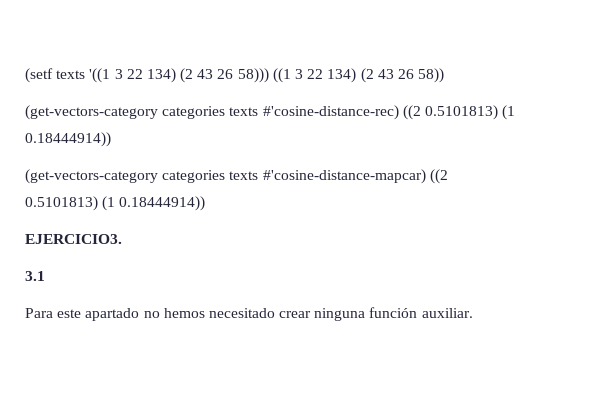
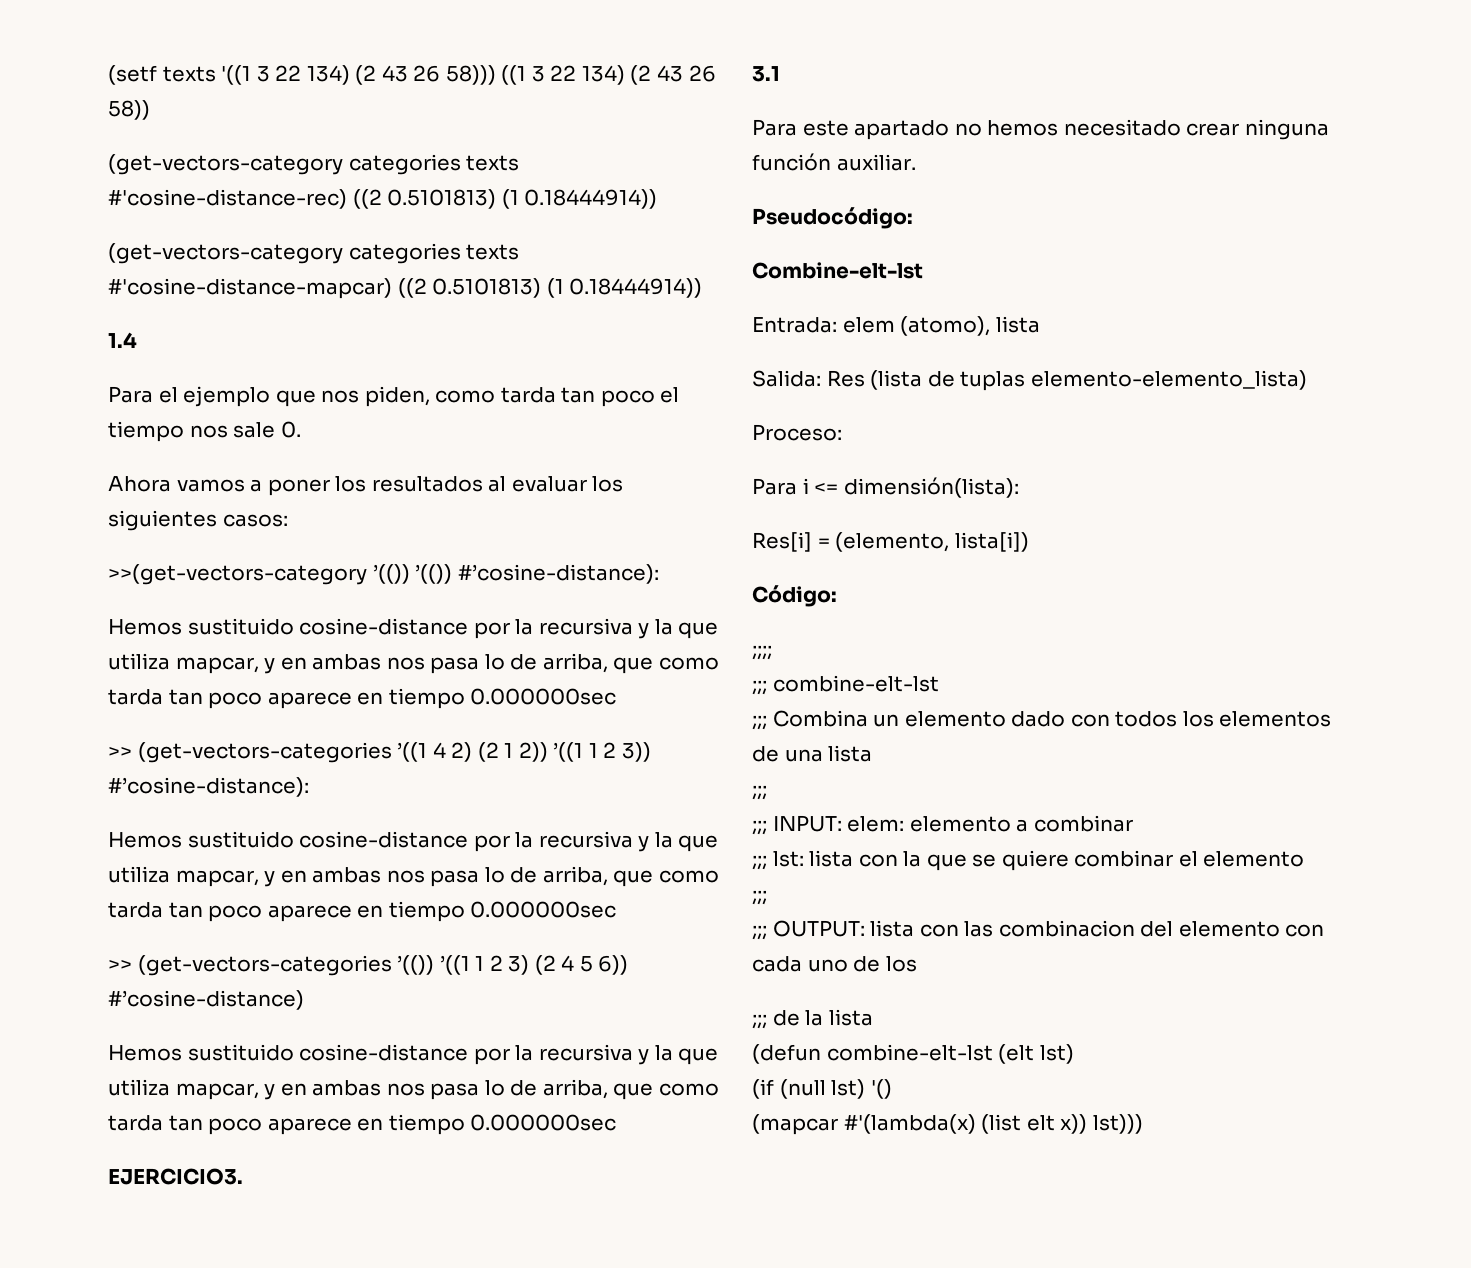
(206, 203) none -> [108,332,137,348] [108,386,680,407] [108,421,301,442] [108,476,624,496] [108,510,288,531] [108,564,659,585] [108,618,719,639] [108,653,719,674] [108,688,617,709] [108,742,651,763] [108,777,309,797] [108,831,719,852] [108,866,719,887] [108,901,617,922] [108,955,629,976] [108,990,304,1010] [108,1044,719,1065] [108,1079,719,1100] [108,1114,617,1135] // 1.4 // Para el ejemplo que nos piden, como tarda tan poco el tiempo nos sale 0. // Ahora vamos a poner los resultados al evaluar los siguientes casos: // >>(get-vectors-category ’(()) ’(()) #’cosine-distance): // Hemos sustituido cosine-distance por la recursiva y la que utiliza mapcar, y en ambas nos pasa lo de arriba, que como tarda tan poco aparece en tiempo 0.000000sec // >> (get-vectors-categories ’((1 4 2) (2 1 2)) ’((1 1 2 3)) #’cosine-distance): // Hemos sustituido cosine-distance por la recursiva y la que utiliza mapcar, y en ambas nos pasa lo de arriba, que como tarda tan poco aparece en tiempo 0.000000sec // >> (get-vectors-categories ’(()) ’((1 1 2 3) (2 4 5 6)) #’cosine-distance) // Hemos sustituido cosine-distance por la recursiva y la que utiliza mapcar, y en ambas nos pasa lo de arriba, que como tarda tan poco aparece en tiempo 0.000000sec
(473, 313) none -> [752,207,913,229] [752,262,923,279] [752,316,1040,336] [752,370,1307,391] [752,424,842,441] [752,477,1019,498] [752,532,1029,552] [752,585,837,607] [752,645,772,660] [752,675,939,695] [752,710,1332,730] [752,745,873,762] [752,785,767,800] [752,815,1133,835] [752,850,1305,871] [752,890,767,905] [752,920,1325,940] [752,956,917,972] [752,1009,873,1029] [752,1044,1074,1064] [752,1079,892,1099] [752,1114,1143,1135] // Pseudocódigo: // Combine-elt-lst // Entrada: elem (atomo), lista // Salida: Res (lista de tuplas elemento-elemento_lista) // Proceso: // Para i <= dimensión(lista): // Res[i] = (elemento, lista[i]) // Código: // ;;;; // ;;; combine-elt-lst // ;;; Combina un elemento dado con todos los elementos de una lista // ;;; // ;;; INPUT: elem: elemento a combinar // ;;; lst: lista con la que se quiere combinar el elemento // ;;; // ;;; OUTPUT: lista con las combinacion del elemento con cada uno de los // ;;; de la lista // (defun combine-elt-lst (elt lst) // (if (null lst) '() // (mapcar #'(lambda(x) (list elt x)) lst)))

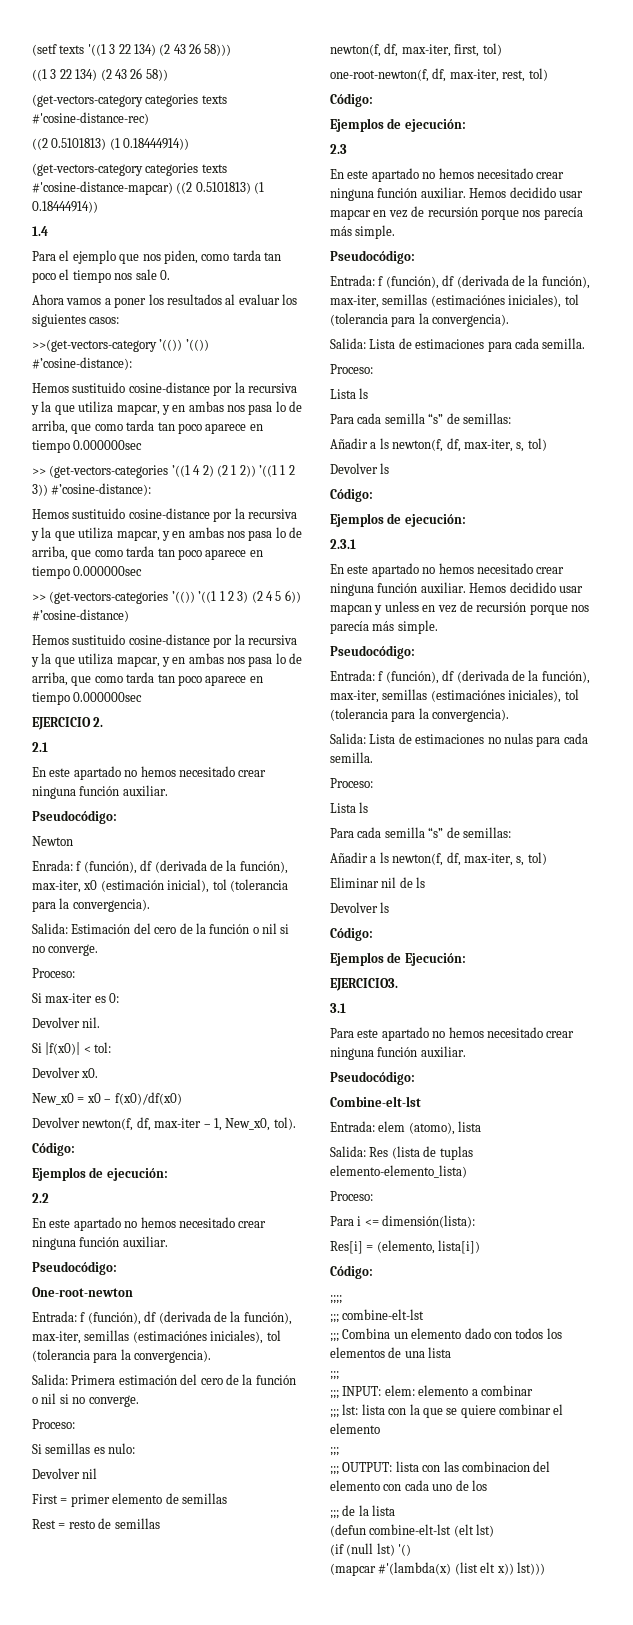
(496, 75) none -> (232, 50) //
(347, 199) none -> (149, 118) //
(617, 1122) none -> [32,717,104,730] [32,742,48,752] [32,766,267,780] [32,785,168,799] [32,810,117,824] [32,836,73,846] [32,860,288,874] [32,879,288,893] [32,898,150,912] [32,923,290,934] [32,944,99,956] [32,968,75,978] [32,993,120,1003] [32,1017,101,1028] [32,1042,112,1055] [32,1067,99,1078] [32,1092,182,1105] [32,1117,296,1131] [32,1142,75,1156] [32,1167,168,1181] [32,1193,49,1203] [32,1217,267,1231] [32,1236,168,1250] [32,1261,117,1275] [32,1287,133,1297] [32,1311,292,1325] [32,1330,281,1344] [32,1349,212,1363] [32,1374,296,1385] [32,1393,139,1407] [32,1419,75,1429] [32,1443,136,1454] [32,1468,98,1479] [32,1493,227,1507] [32,1518,160,1529] [330,43,502,57] [330,68,548,82] [330,93,373,107] [330,118,466,132] [330,144,347,154] [330,168,565,182] [330,187,583,201] [330,206,583,220] [330,225,396,239] [330,250,415,264] [330,275,590,289] [330,294,579,308] [330,313,510,327] [330,338,586,352] [330,364,373,374] [330,388,369,399] [330,413,511,424] [330,438,547,452] [330,463,390,474] [330,488,373,502] [330,513,466,527] [330,539,356,549] [330,563,565,577] [330,582,583,596] [330,601,589,615] [330,620,438,634] [330,645,415,659] [330,670,590,684] [330,689,579,703] [330,708,510,722] [330,733,588,747] [330,752,373,763] [330,778,373,788] [330,802,369,813] [330,827,511,838] [330,852,547,866] [330,877,426,888] [330,902,390,913] [330,927,373,941] [330,952,466,966] // EJERCICIO 2. // 2.1 // En este apartado no hemos necesitado crear ninguna función auxiliar. // Pseudocódigo: // Newton // Enrada: f (función), df (derivada de la función), max-iter, x0 (estimación inicial), tol (tolerancia para la convergencia). // Salida: Estimación del cero de la función o nil si no converge. // Proceso: // Si max-iter es 0: // Devolver nil. // Si |f(x0)| < tol: // Devolver x0. // New_x0 = x0 – f(x0)/df(x0) // Devolver newton(f, df, max-iter – 1, New_x0, tol). // Código: // Ejemplos de ejecución: // 2.2 // En este apartado no hemos necesitado crear ninguna función auxiliar. // Pseudocódigo: // One-root-newton // Entrada: f (función), df (derivada de la función), max-iter, semillas (estimaciónes iniciales), tol (tolerancia para la convergencia). // Salida: Primera estimación del cero de la función o nil si no converge. // Proceso: // Si semillas es nulo: // Devolver nil // First = primer elemento de semillas // Rest = resto de semillas // newton(f, df, max-iter, first, tol) // one-root-newton(f, df, max-iter, rest, tol) // Código: // Ejemplos de ejecución: // 2.3 // En este apartado no hemos necesitado crear ninguna función auxiliar. Hemos decidido usar mapcar en vez de recursión porque nos parecía más simple. // Pseudocódigo: // Entrada: f (función), df (derivada de la función), max-iter, semillas (estimaciónes iniciales), tol (tolerancia para la convergencia). // Salida: Lista de estimaciones para cada semilla. // Proceso: // Lista ls // Para cada semilla “s” de semillas: // Añadir a ls newton(f, df, max-iter, s, tol) // Devolver ls // Código: // Ejemplos de ejecución: // 2.3.1 // En este apartado no hemos necesitado crear ninguna función auxiliar. Hemos decidido usar mapcan y unless en vez de recursión porque nos parecía más simple. // Pseudocódigo: // Entrada: f (función), df (derivada de la función), max-iter, semillas (estimaciónes iniciales), tol (tolerancia para la convergencia). // Salida: Lista de estimaciones no nulas para cada semilla. // Proceso: // Lista ls // Para cada semilla “s” de semillas: // Añadir a ls newton(f, df, max-iter, s, tol) // Eliminar nil de ls // Devolver ls // Código: // Ejemplos de Ejecución:

